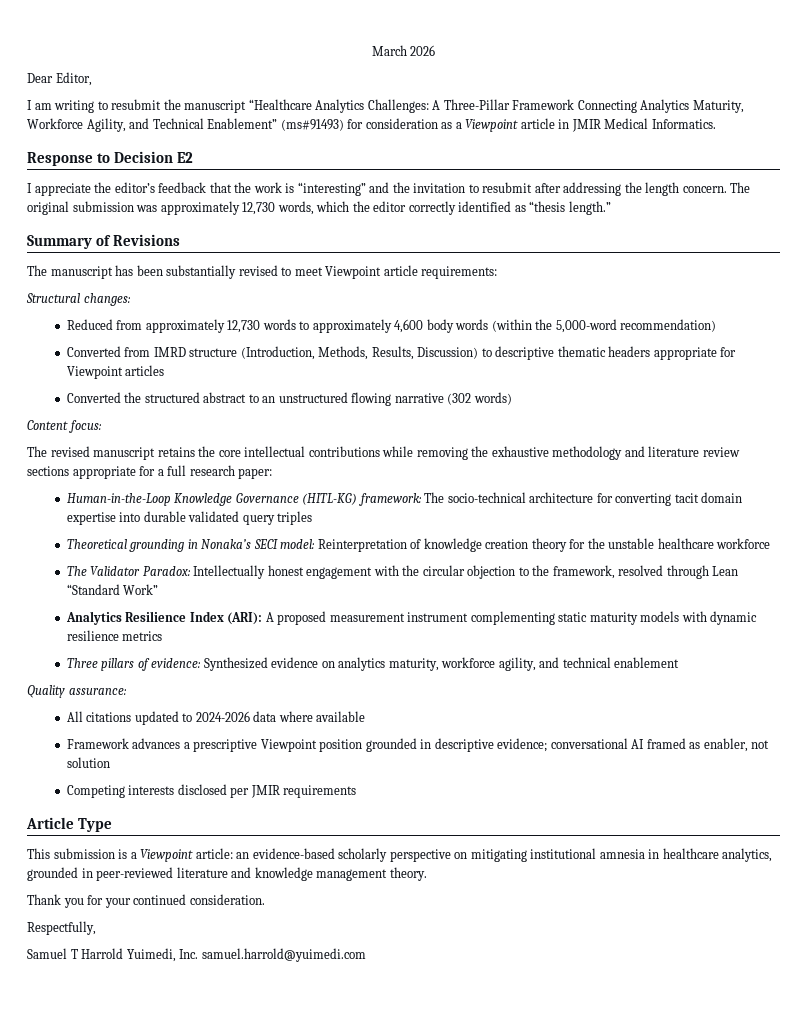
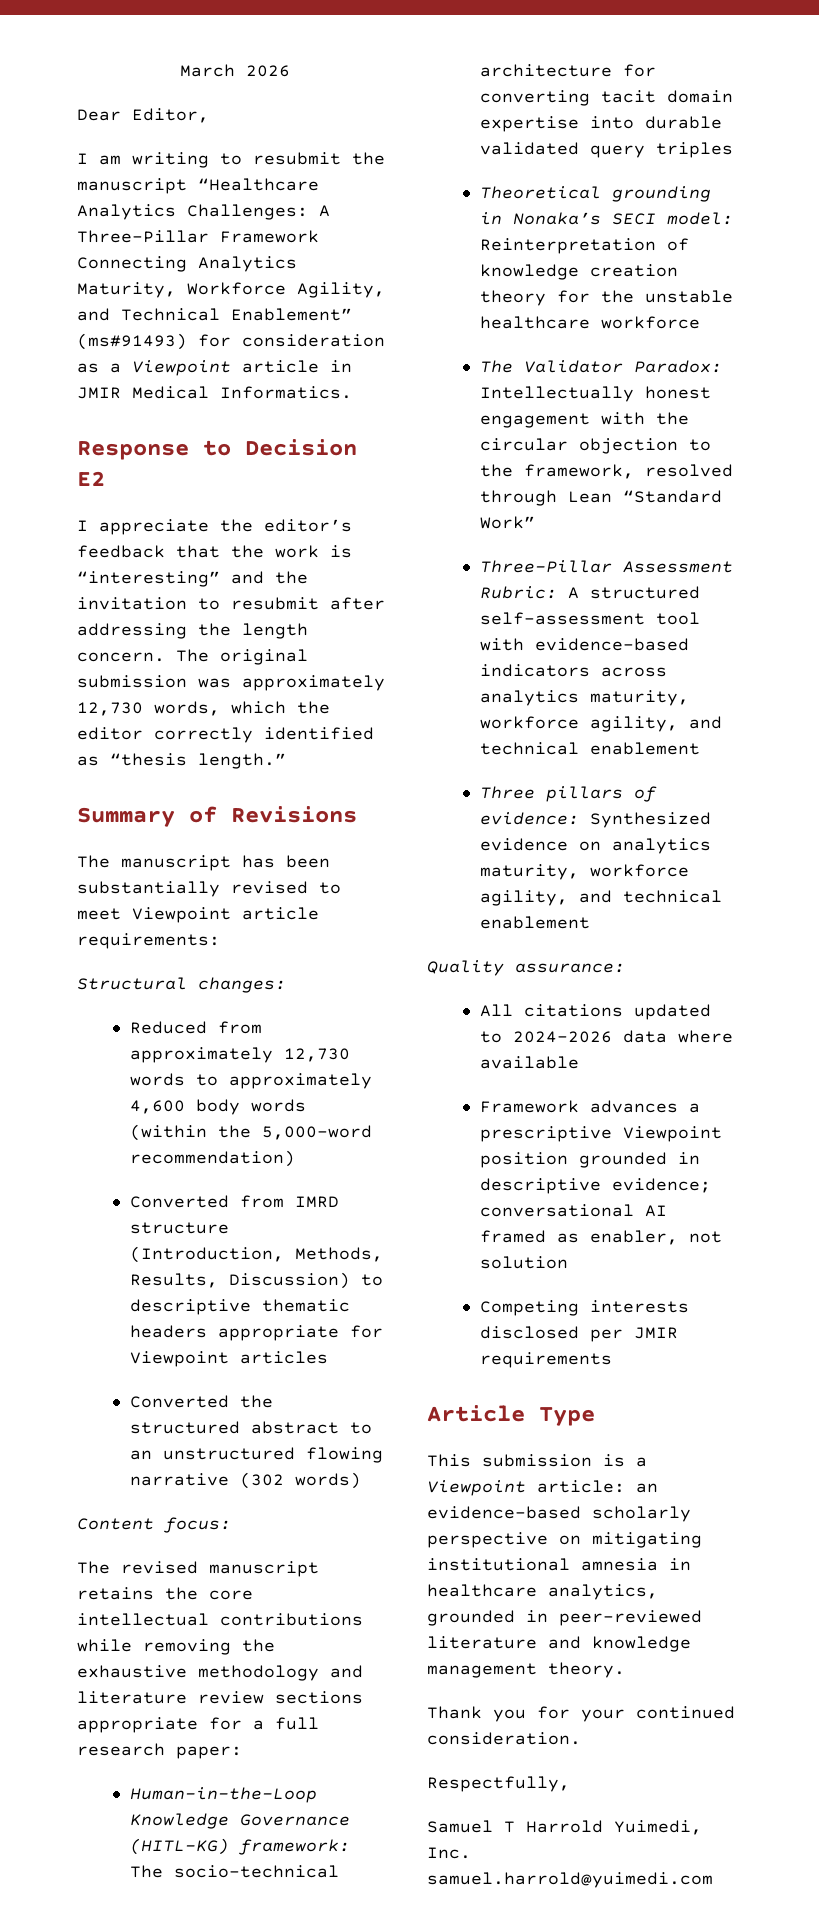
[65,611,758,625] [66,630,163,641] Analytics Resilience Index (ARI): A proposed measurement instrument complementing static maturity models with dynamic resilience metrics -> [479,560,733,573] [479,586,700,599] [479,612,700,625] [479,638,689,651] [479,664,667,677] [479,690,689,706] [479,716,722,732] [479,742,700,755] Three-Pillar Assessment Rubric: A structured self-assessment tool with evidence-based indicators across analytics maturity, workforce agility, and technical enablement

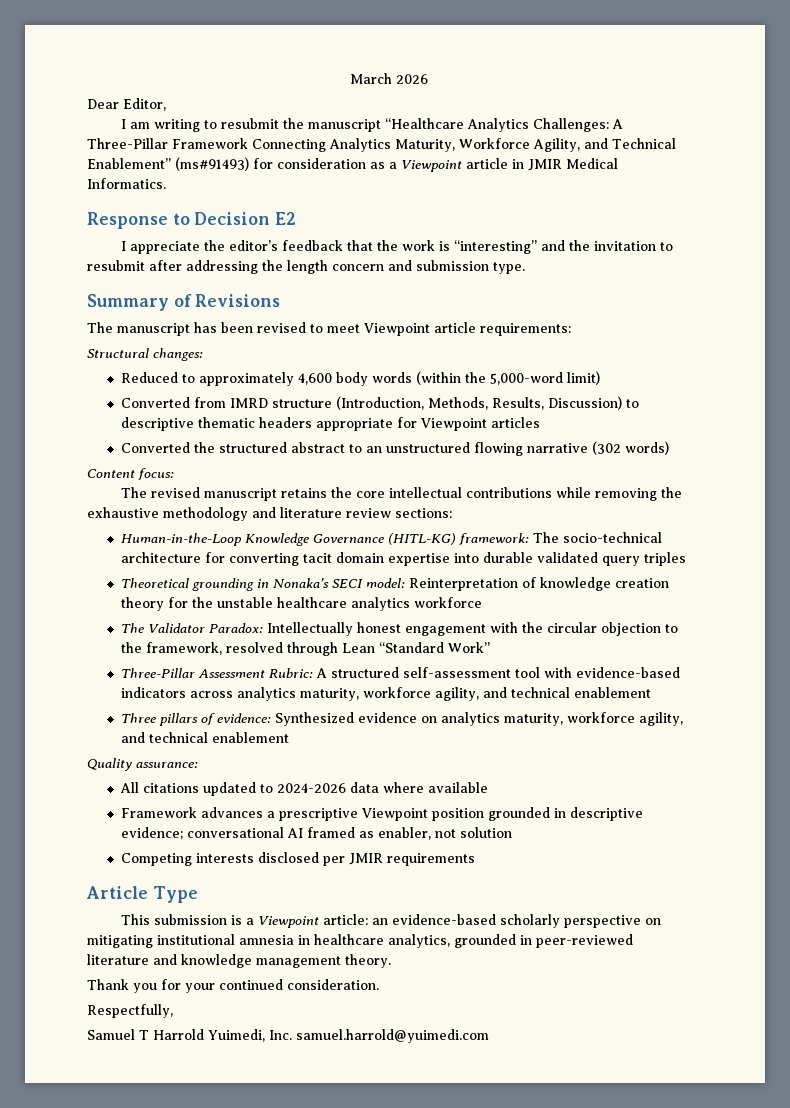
[77,649,308,665] [77,675,385,691] [77,701,330,716] [77,727,374,743] [77,753,286,769] concern. The original submission was approximately 12,730 words, which the editor correctly identified as “thesis length.” -> [332,260,525,274] concern and submission type.
[77,881,220,897] substantially -> (253, 327) none
[217,1021,262,1034] [129,1047,350,1063] [129,1073,185,1086] from approximately 12,730 words -> (178, 377) none
[129,1150,295,1167] recommendation) -> [566,371,600,385] limit)
[275,1691,363,1704] [77,1717,319,1733] [77,1743,242,1759] sections appropriate for a full research paper: -> [395,508,452,518] sections:
(590, 322) none -> [350,597,410,611] analytics

